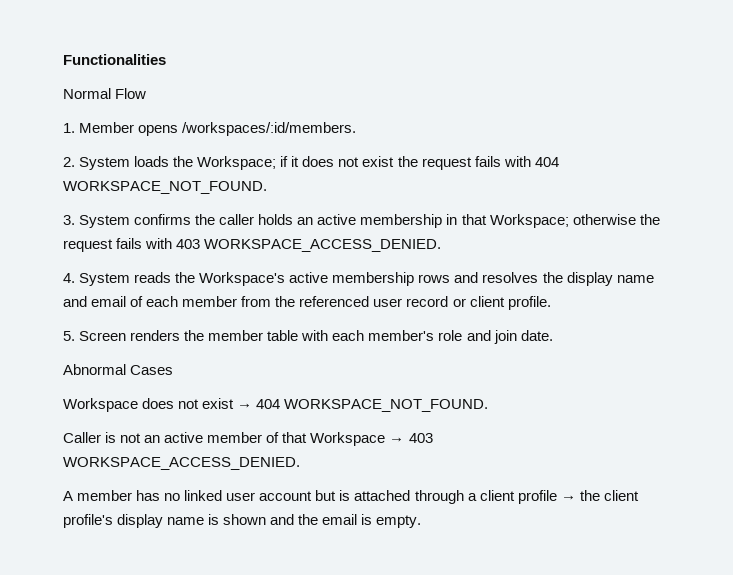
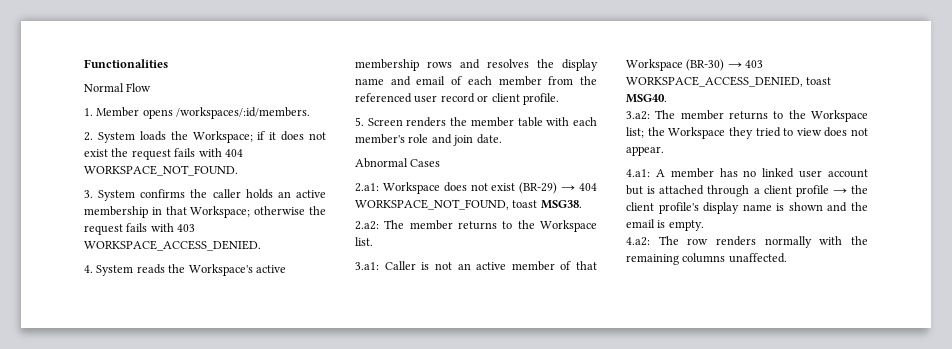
(174, 370) none -> [355,183,379,192] 2.a1:
(235, 403) none -> [519,182,558,194] (BR-29)
[284,399,489,412] WORKSPACE_NOT_FOUND. // -> [355,199,582,210] [355,220,597,232] [355,237,373,246] [355,262,379,270] WORKSPACE_NOT_FOUND, toast MSG38. // 2.a2: The member returns to the Workspace list. // 3.a1:
(386, 439) none -> [686,59,725,71] (BR-30)
[63,457,300,470] WORKSPACE_ACCESS_DENIED. // -> [626,76,832,87] [626,94,667,103] [626,110,868,122] [626,127,868,139] [626,146,664,156] [626,169,650,177] WORKSPACE_ACCESS_DENIED, toast MSG40. // 3.a2: The member returns to the Workspace list; the Workspace they tried to view does not appear. // 4.a1:
(422, 521) none -> [626,236,868,248] [626,253,787,265] // 4.a2: The row renders normally with the remaining columns unaffected.

